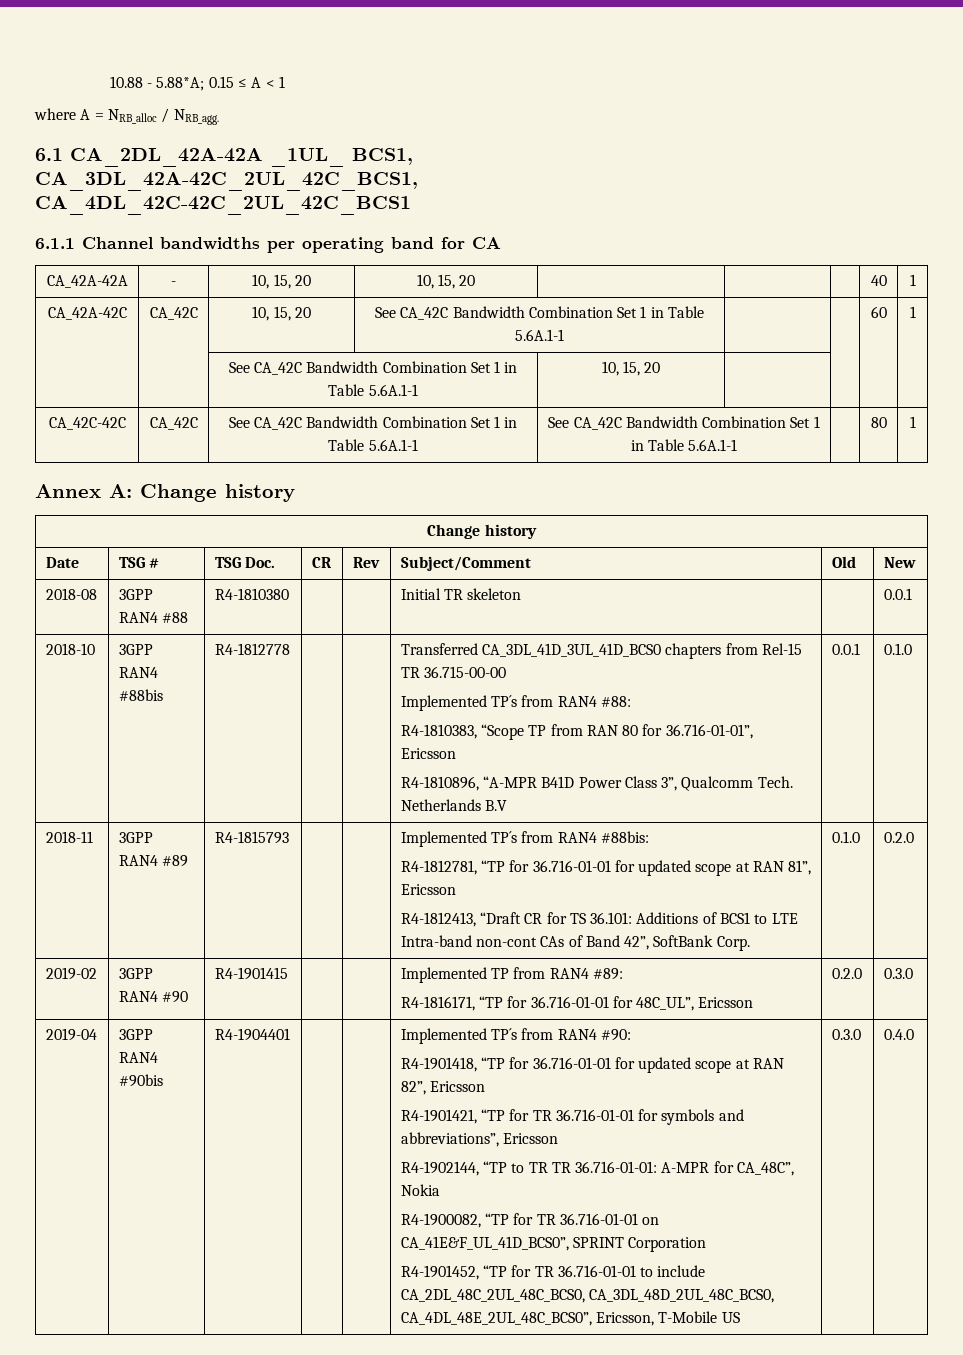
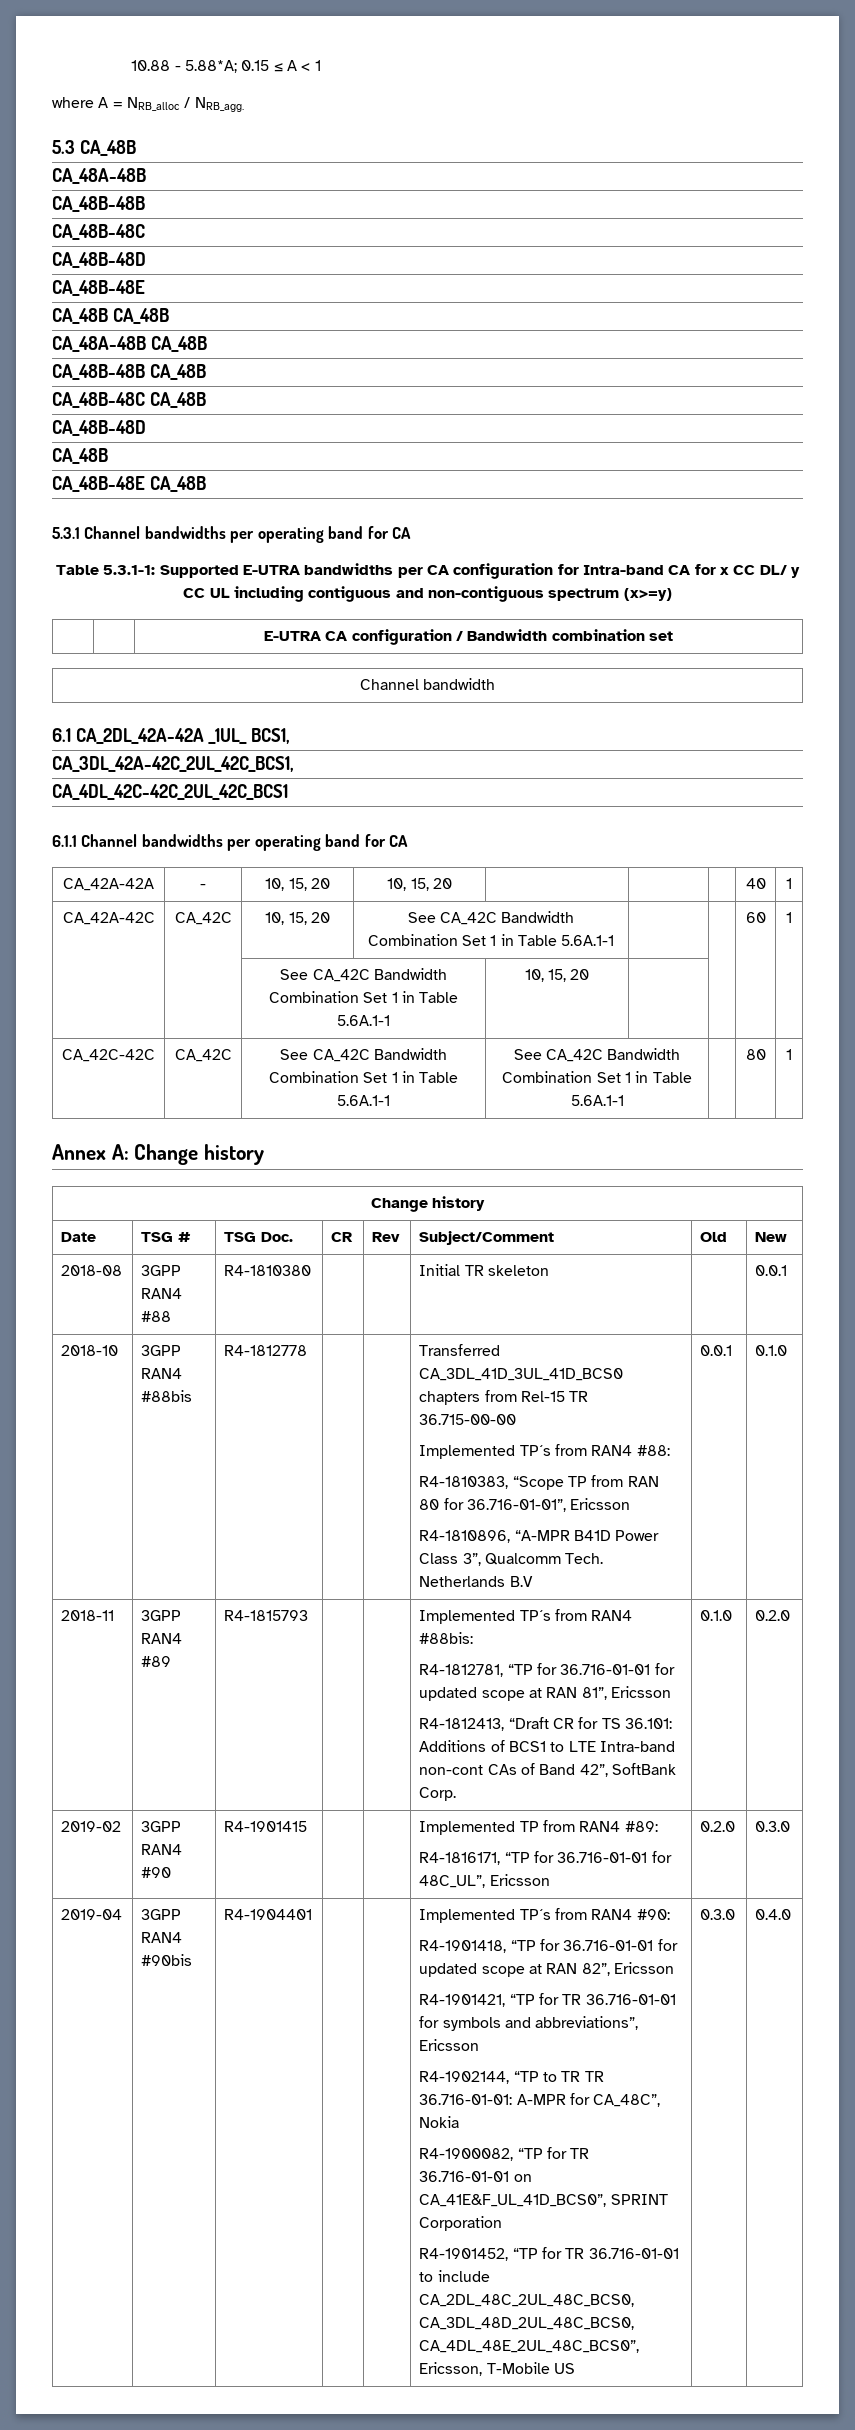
(219, 117) none -> [52,140,136,156] [52,168,146,184] [52,196,145,212] [52,224,145,240] [52,252,146,268] [52,280,145,296] [52,308,169,324] [52,336,207,352] [52,364,206,380] [52,392,206,408] [52,420,146,436] [52,448,108,464] [52,476,206,492] [52,526,412,543] [56,563,800,579] [183,586,672,602] [264,629,673,645] [359,678,496,690] // 5.3 CA_48B // CA_48A-48B // CA_48B-48B // CA_48B-48C // CA_48B-48D // CA_48B-48E // CA_48B CA_48B // CA_48A-48B CA_48B // CA_48B-48B CA_48B // CA_48B-48C CA_48B // CA_48B-48D // CA_48B // CA_48B-48E CA_48B // 5.3.1 Channel bandwidths per operating band for CA // Table 5.3.1-1: Supported E-UTRA bandwidths per CA configuration for Intra-band CA for x CC DL/ y CC UL including contiguous and non-contiguous spectrum (x>=y) // | | E-UTRA CA configuration / Bandwidth combination set // Channel bandwidth

